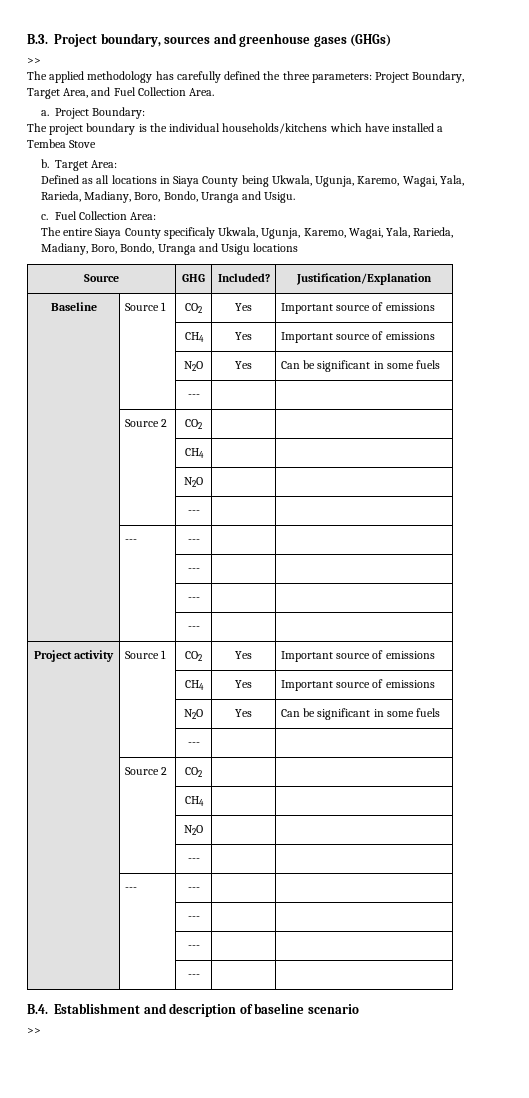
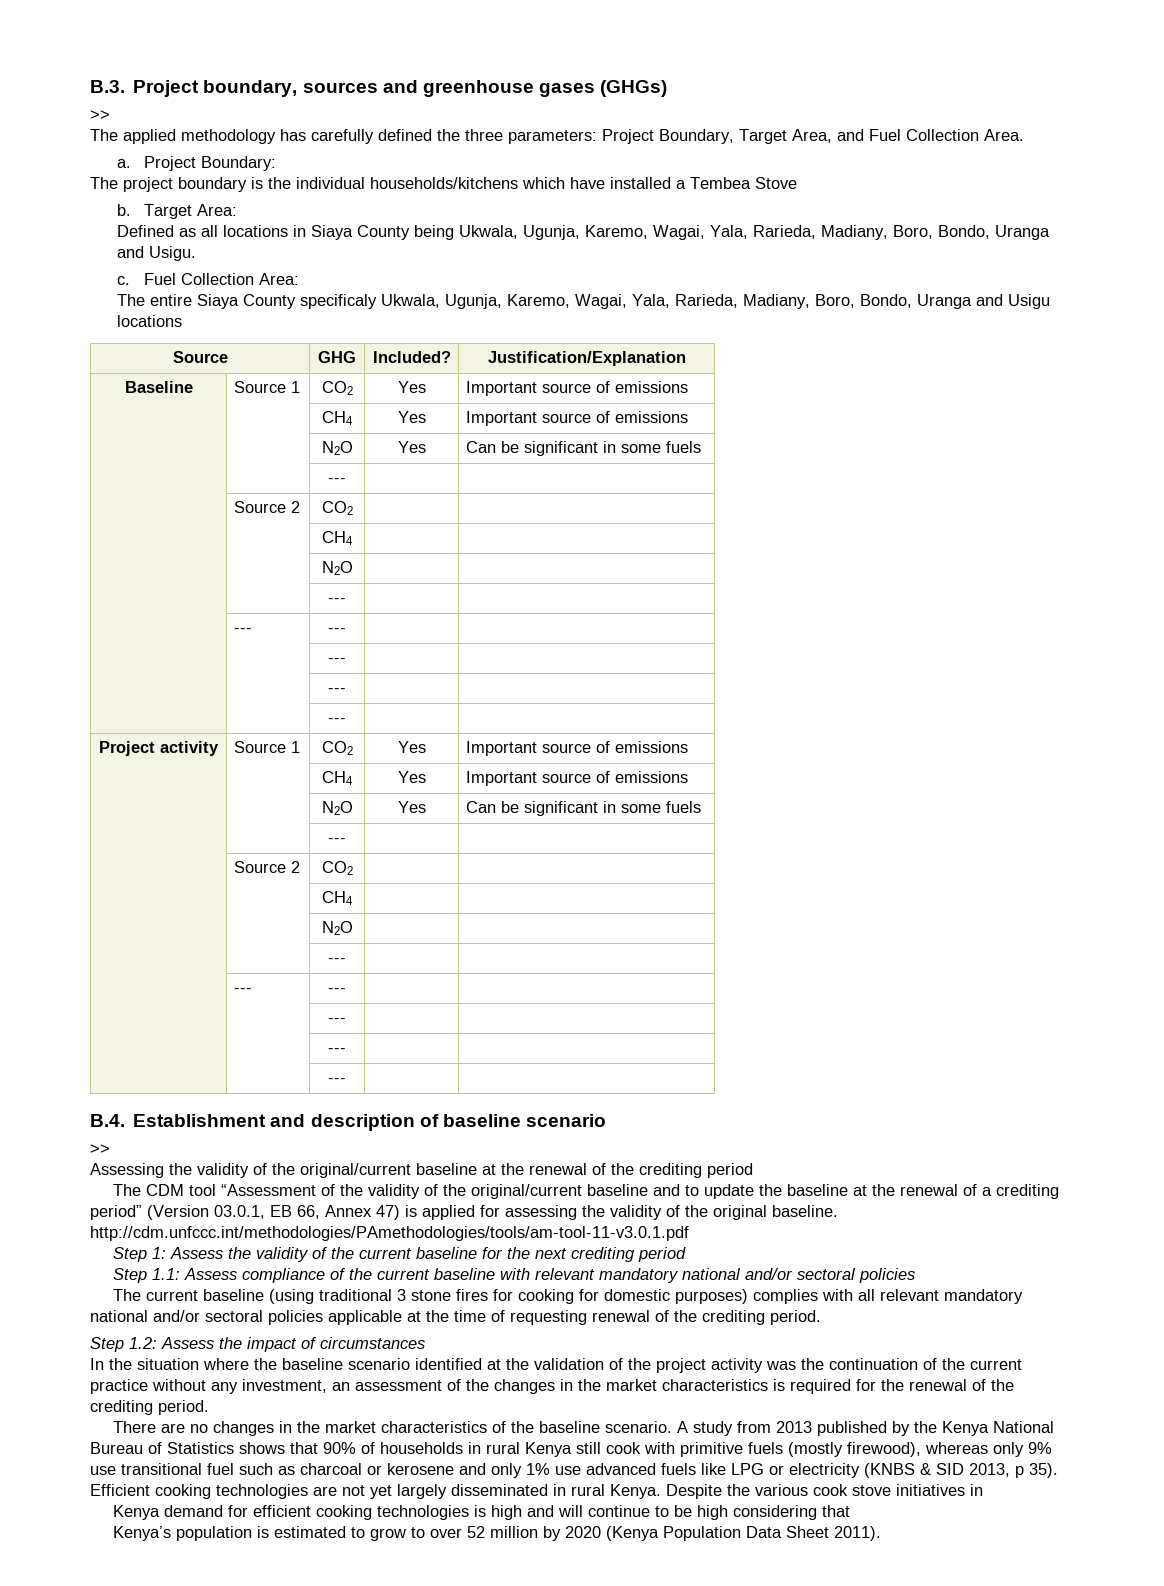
(41, 1031) none -> [90,1163,753,1178] [112,1184,1059,1199] [90,1205,838,1220] [90,1226,689,1241] [112,1247,686,1262] [112,1268,915,1283] [112,1289,1023,1304] [90,1310,821,1325] [90,1337,425,1352] [90,1358,1022,1373] [90,1379,1014,1394] [90,1400,209,1415] [112,1421,1054,1436] [90,1442,1052,1457] [90,1463,1058,1478] [90,1484,983,1499] [112,1505,850,1520] [112,1526,881,1541] // Assessing the validity of the original/current baseline at the renewal of the crediting period // The CDM tool “Assessment of the validity of the original/current baseline and to update the baseline at the renewal of a crediting period” (Version 03.0.1, EB 66, Annex 47) is applied for assessing the validity of the original baseline. http://cdm.unfccc.int/methodologies/PAmethodologies/tools/am-tool-11-v3.0.1.pdf // Step 1: Assess the validity of the current baseline for the next crediting period // Step 1.1: Assess compliance of the current baseline with relevant mandatory national and/or sectoral policies // The current baseline (using traditional 3 stone fires for cooking for domestic purposes) complies with all relevant mandatory national and/or sectoral policies applicable at the time of requesting renewal of the crediting period. // Step 1.2: Assess the impact of circumstances // In the situation where the baseline scenario identified at the validation of the project activity was the continuation of the current practice without any investment, an assessment of the changes in the market characteristics is required for the renewal of the crediting period. // There are no changes in the market characteristics of the baseline scenario. A study from 2013 published by the Kenya National Bureau of Statistics shows that 90% of households in rural Kenya still cook with primitive fuels (mostly firewood), whereas only 9% use transitional fuel such as charcoal or kerosene and only 1% use advanced fuels like LPG or electricity (KNBS & SID 2013, p 35). Efficient cooking technologies are not yet largely disseminated in rural Kenya. Despite the various cook stove initiatives in // Kenya demand for efficient cooking technologies is high and will continue to be high considering that // Kenya’s population is estimated to grow to over 52 million by 2020 (Kenya Population Data Sheet 2011).

